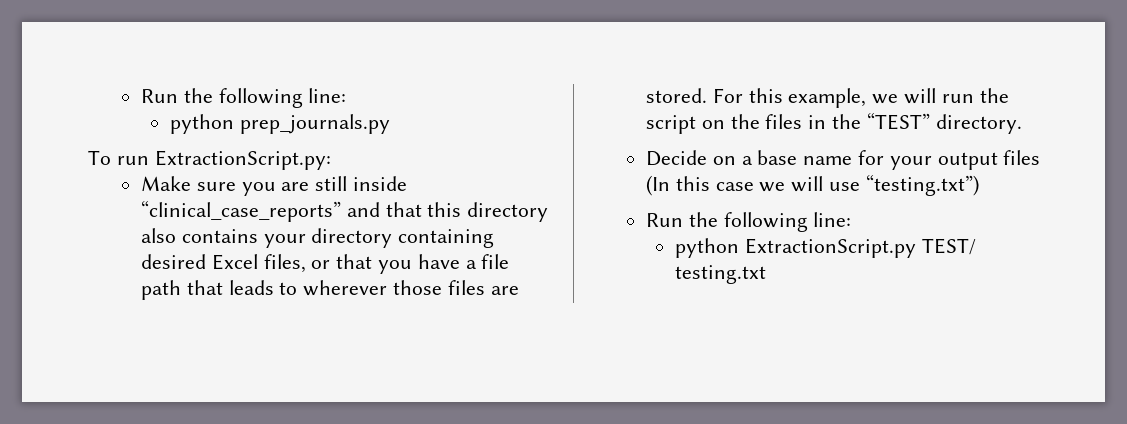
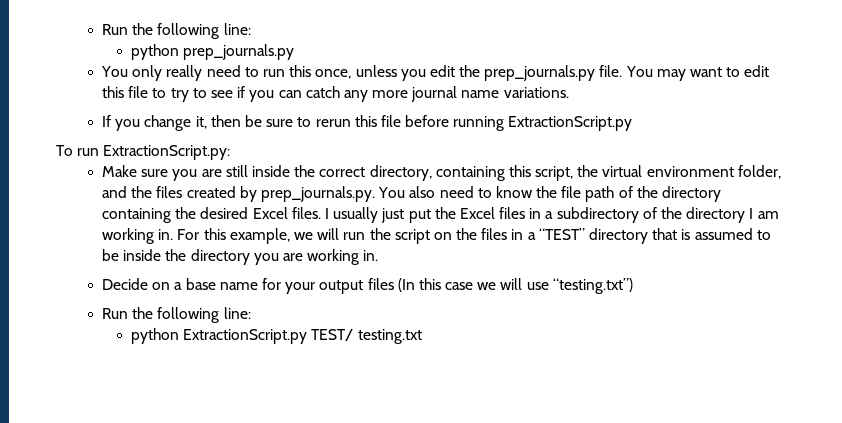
(391, 124) none -> [101,65,770,81] [102,86,569,102] [102,115,633,131] // You only really need to run this once, unless you edit the prep_journals.py file. You may want to edit this file to try to see if you can catch any more journal name variations. // If you change it, then be sure to rerun this file before running ExtractionScript.py
[140,200,549,222] [140,228,306,248] “clinical_case_reports” and that this directory also contains your -> [294,165,781,181] [102,186,658,202] the correct directory, containing this script, the virtual environment folder, and the files created by prep_journals.py. You also need to know the file path of the
(495, 238) none -> [175,207,197,219] the
[263,254,510,274] [140,280,519,300] [645,88,707,103] files, or that you have a file path that leads to wherever those files are stored. -> [291,207,779,223] [102,228,174,244] files. I usually just put the Excel files in a subdirectory of the directory I am working in.
[831,112,1022,134] the “TEST” directory. -> [527,228,771,244] [102,249,379,265] a “TEST” directory that is assumed to be inside the directory you are working in.

